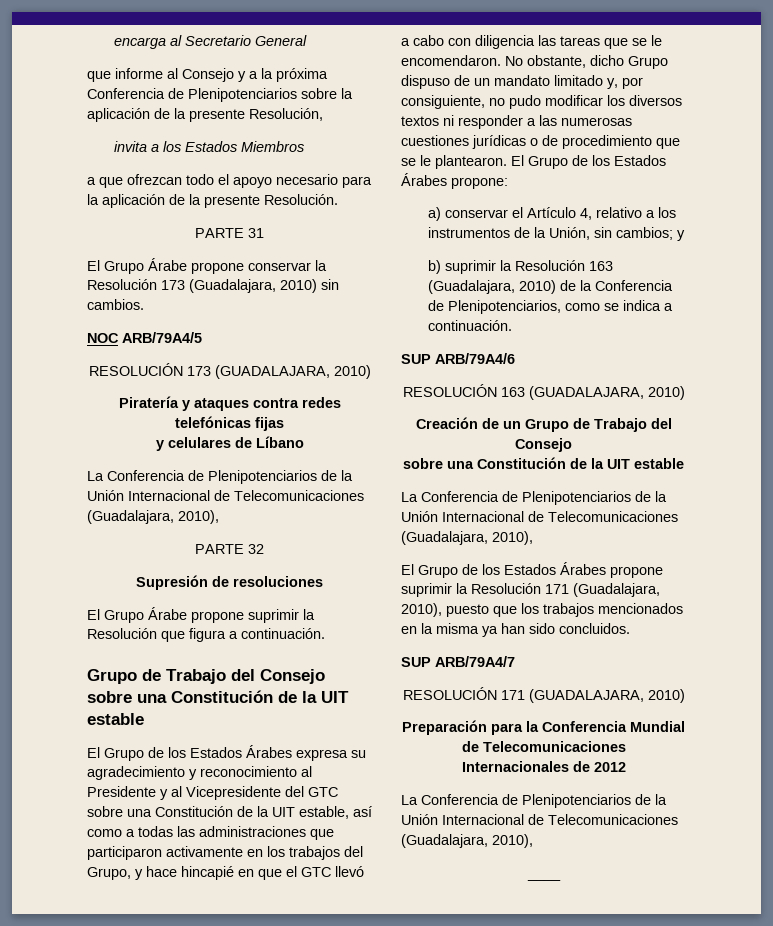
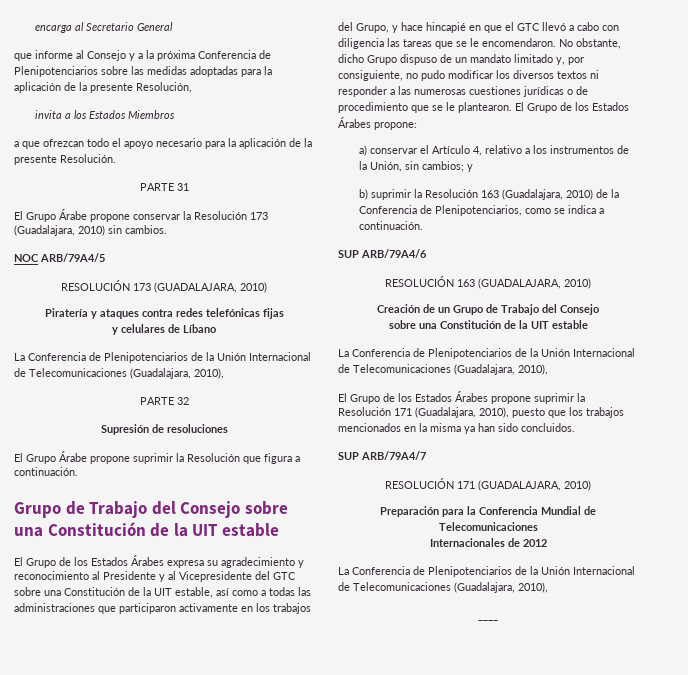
(337, 93) none -> [131,66,261,77] las medidas adoptadas para

